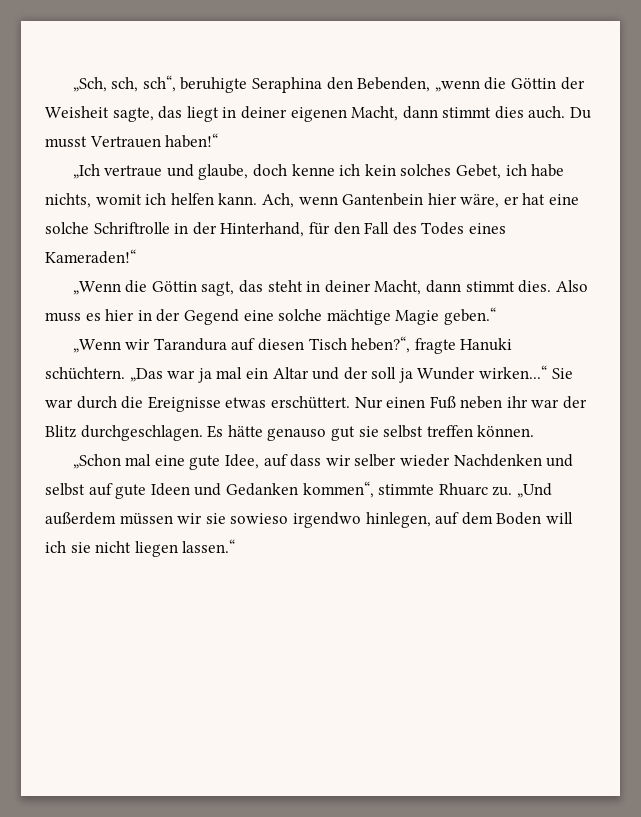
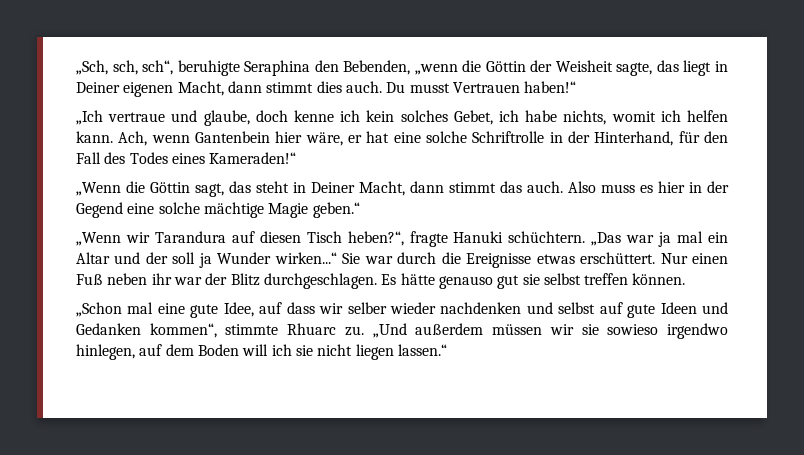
[240,106,287,119] deiner -> [76,82,120,93] Deiner
[324,280,552,295] deiner Macht, dann stimmt dies. -> [311,181,563,196] Deiner Macht, dann stimmt das auch.
[453,454,542,467] Nachdenken -> [440,302,522,314] nachdenken

